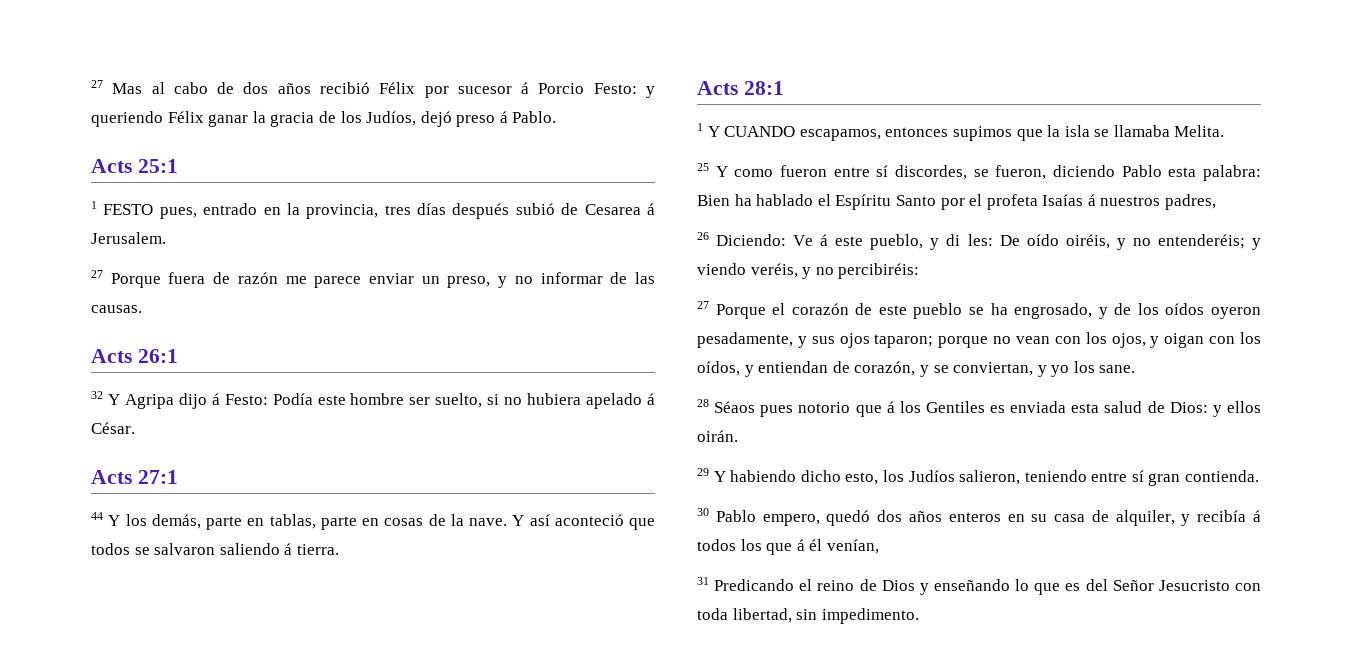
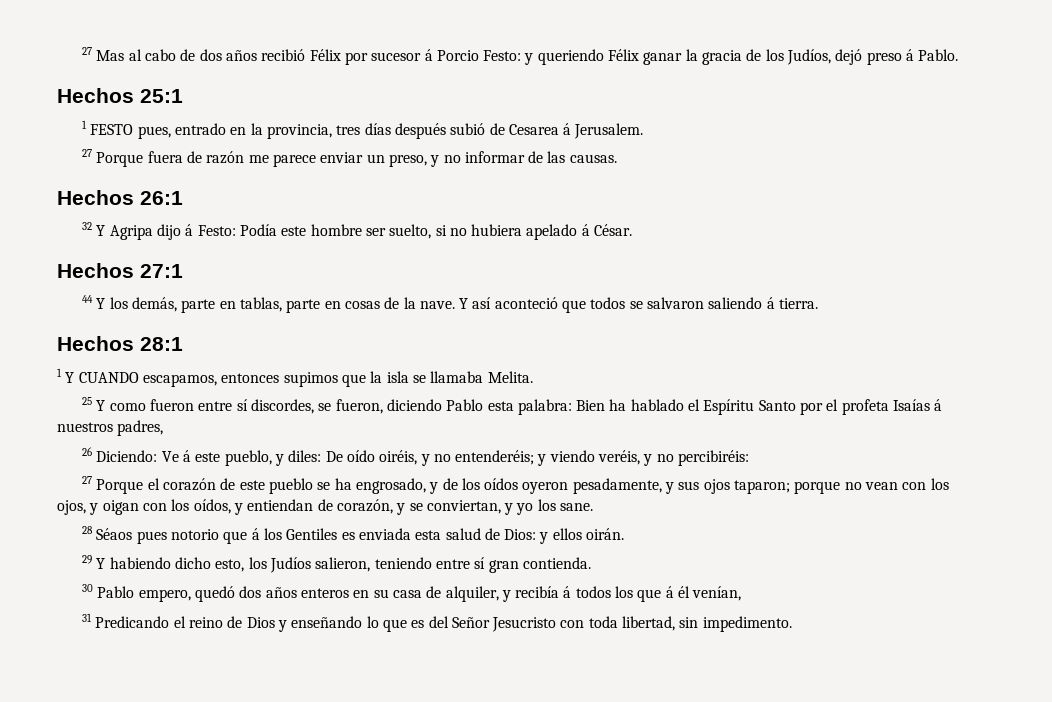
[91,159,132,173] Acts -> [57,88,134,103] Hechos
[91,349,132,363] Acts -> [57,190,134,205] Hechos
[91,470,132,484] Acts -> [57,263,134,278] Hechos
[697,81,738,95] Acts -> [57,336,134,351] Hechos
[946,234,993,246] di les: -> [288,450,322,462] diles:

